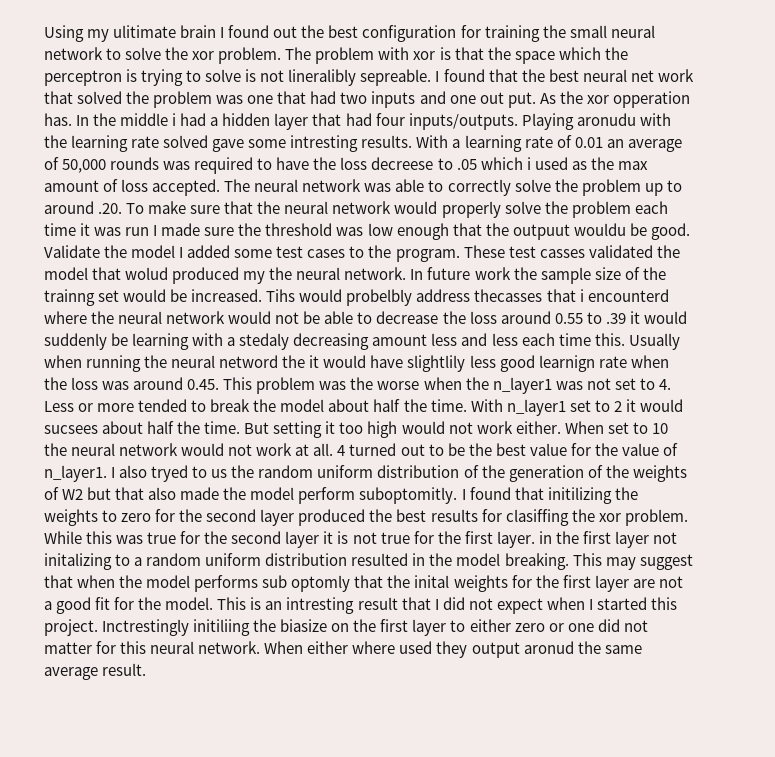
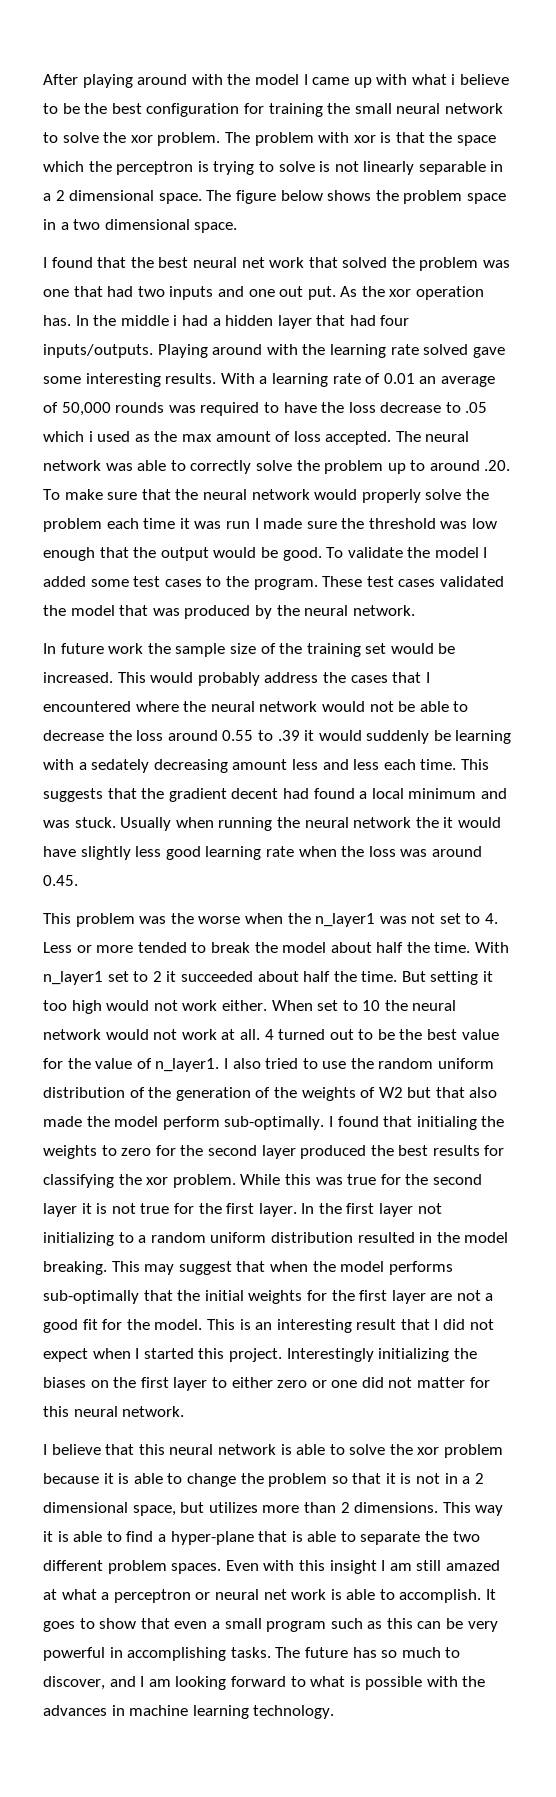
[44,25,298,42] Using my ulitimate brain I found out -> [43,74,510,88] [43,103,80,114] After playing around with the model I came up with what i believe to be
[288,69,432,86] lineralibly sepreable. -> [363,161,504,175] [43,190,506,204] [43,219,238,233] linearly separable in a 2 dimensional space. The figure below shows the problem space in a two dimensional space. //
[612,91,690,108] opperation -> [416,286,485,300] operation
[576,113,636,126] aronudu -> [212,344,263,355] around
[290,135,359,152] intresting -> [85,373,161,387] interesting
[371,157,434,170] decreese -> [380,402,442,413] decrease
[512,223,690,240] [44,245,100,258] outpuut wouldu be good. Validate -> [160,547,403,561] output would be good. To validate
[539,249,585,258] casses -> [398,579,436,587] cases
[125,267,266,284] wolud produced my -> [152,605,272,619] was produced by
(407, 273) none -> (415, 610) //
[44,289,95,306] trainng -> [306,643,361,657] training
[266,289,669,306] Tihs would probelbly address thecasses that i encounterd -> [117,672,430,686] [43,701,131,712] This would probably address the cases that I encountered
[239,333,290,350] stedaly -> [91,759,150,773] sedately
[558,333,625,346] time this. -> [420,759,489,770] [43,788,507,802] [43,817,116,828] time. This suggests that the gradient decent had found a local minimum and was stuck.
[219,355,279,368] netword -> [353,817,412,828] network
[407,355,466,372] slightlily -> [80,846,131,860] slightly
[538,355,595,372] learnign -> [205,846,262,860] learning
(220, 384) none -> (78, 880) //
[639,399,683,412] [44,425,98,434] would sucsees -> [180,971,253,982] succeeded
[151,465,228,482] tryed to us -> [265,1058,347,1069] tried to use
[359,487,612,504] suboptomitly. I found that initilizing -> [224,1116,477,1130] sub-optimally. I found that initialing
[505,509,569,526] clasiffing -> [43,1174,114,1188] classifying
[538,531,552,544] in -> [301,1203,315,1214] In
[44,553,112,570] initalizing -> [43,1232,114,1246] initializing
[262,575,450,592] sub optomly that the inital -> [43,1290,244,1304] sub-optimally that the initial
[286,597,355,614] intresting -> [276,1319,352,1333] interesting
[102,619,328,636] Inctrestingly initiliing the biasize -> [286,1348,477,1362] [43,1377,86,1388] Interestingly initializing the biases
[264,641,642,658] [44,663,147,680] When either where used they output aronud the same average result. -> [43,1444,504,1458] [43,1473,484,1487] [43,1502,504,1516] [43,1531,480,1545] [43,1560,500,1574] [43,1589,497,1603] [43,1618,498,1632] [43,1647,461,1661] [43,1676,486,1690] [43,1705,335,1719] // I believe that this neural network is able to solve the xor problem because it is able to change the problem so that it is not in a 2 dimensional space, but utilizes more than 2 dimensions. This way it is able to find a hyper-plane that is able to separate the two different problem spaces. Even with this insight I am still amazed at what a perceptron or neural net work is able to accomplish. It goes to show that even a small program such as this can be very powerful in accomplishing tasks. The future has so much to discover, and I am looking forward to what is possible with the advances in machine learning technology.

